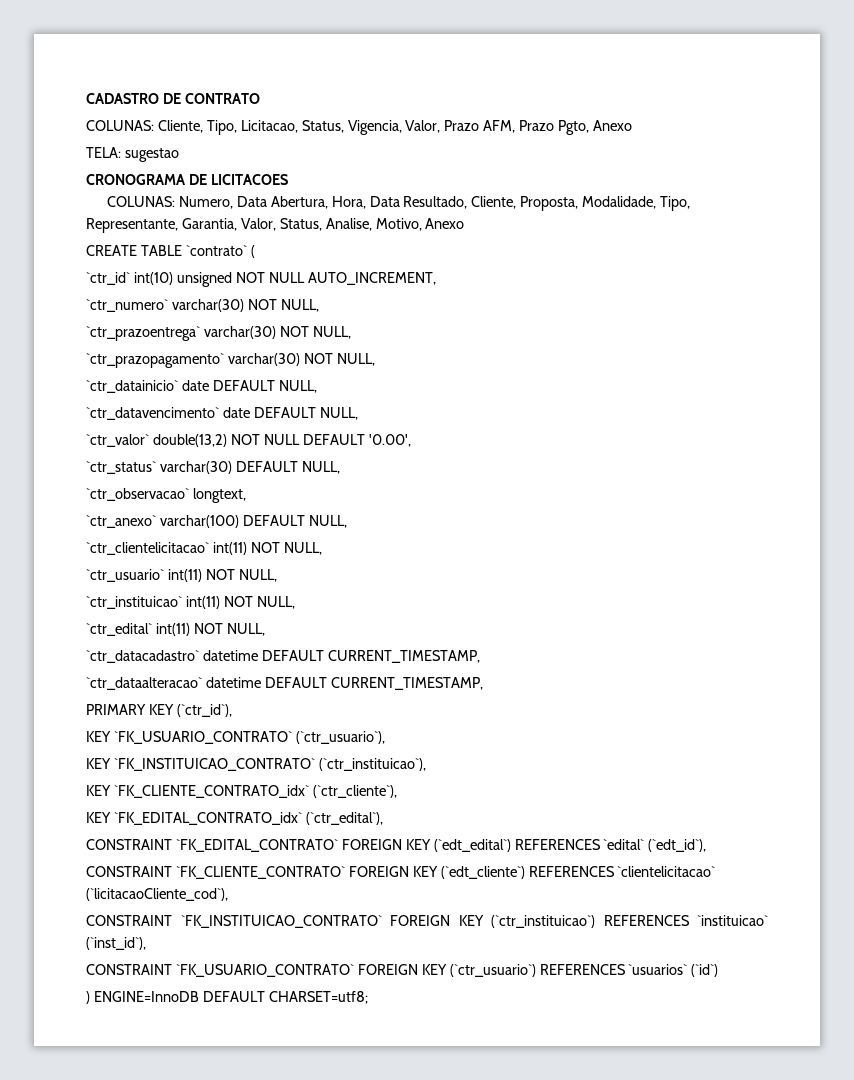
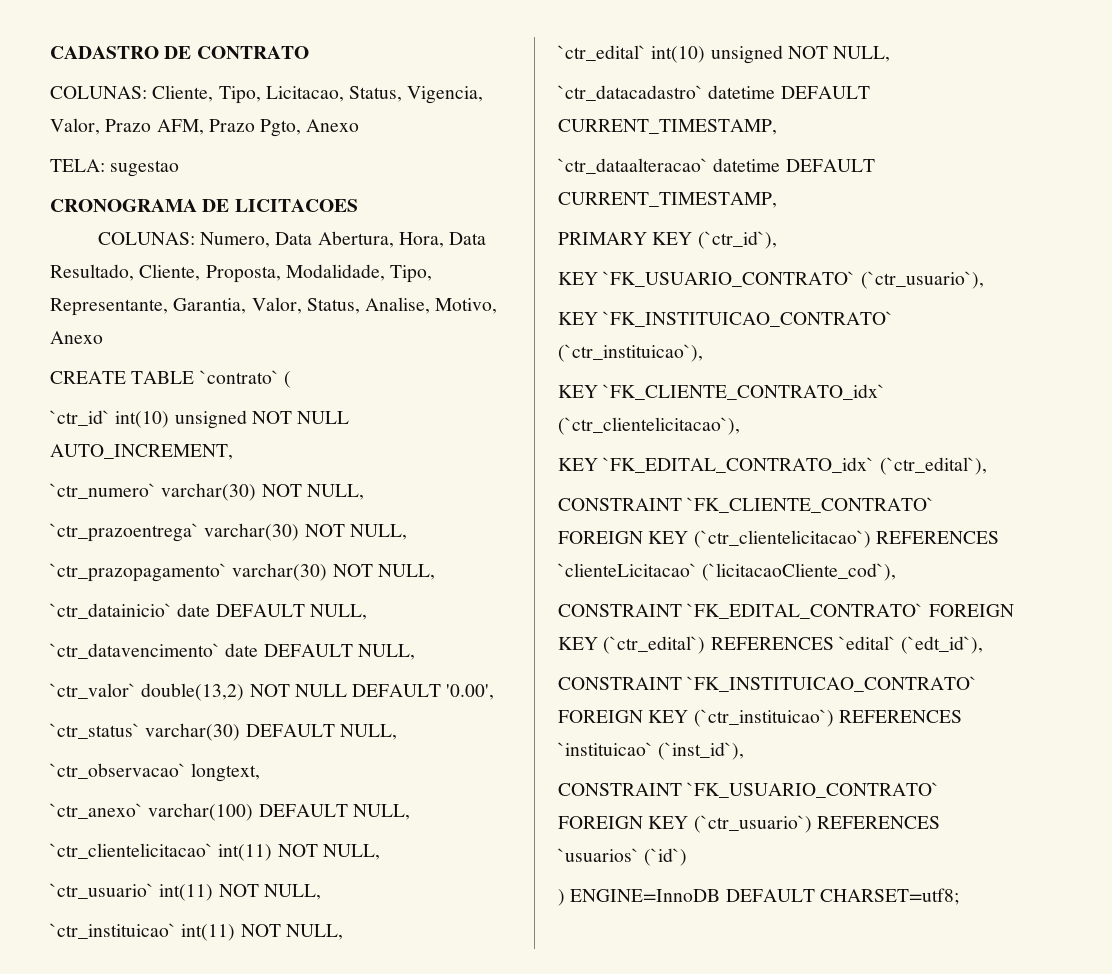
[155,623,190,636] int(11) -> [651,45,783,64] int(10) unsigned
[312,785,397,798] (`ctr_cliente`), -> [558,417,740,435] (`ctr_clientelicitacao`),
(383, 818) none -> [558,497,935,513] [558,530,999,548] [558,563,897,581] // CONSTRAINT `FK_CLIENTE_CONTRATO` FOREIGN KEY (`ctr_clientelicitacao`) REFERENCES `clienteLicitacao` (`licitacaoCliente_cod`),
[433,839,511,852] (`edt_edital`) -> [603,636,706,654] (`ctr_edital`)
[86,866,716,879] [86,888,228,901] // CONSTRAINT `FK_CLIENTE_CONTRATO` FOREIGN KEY (`edt_cliente`) REFERENCES `clientelicitacao` (`licitacaoCliente_cod`), -> (984, 645) none

